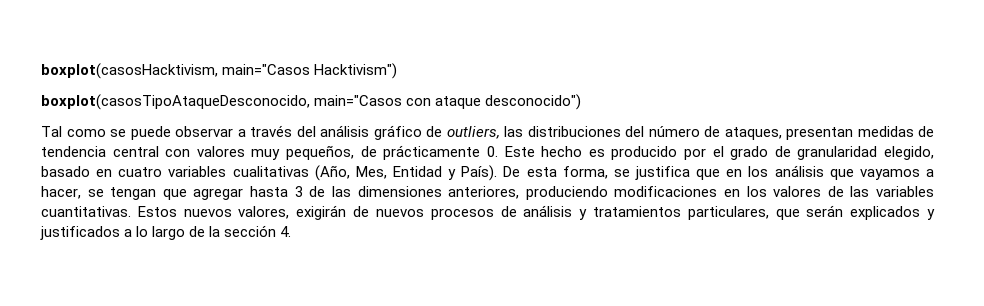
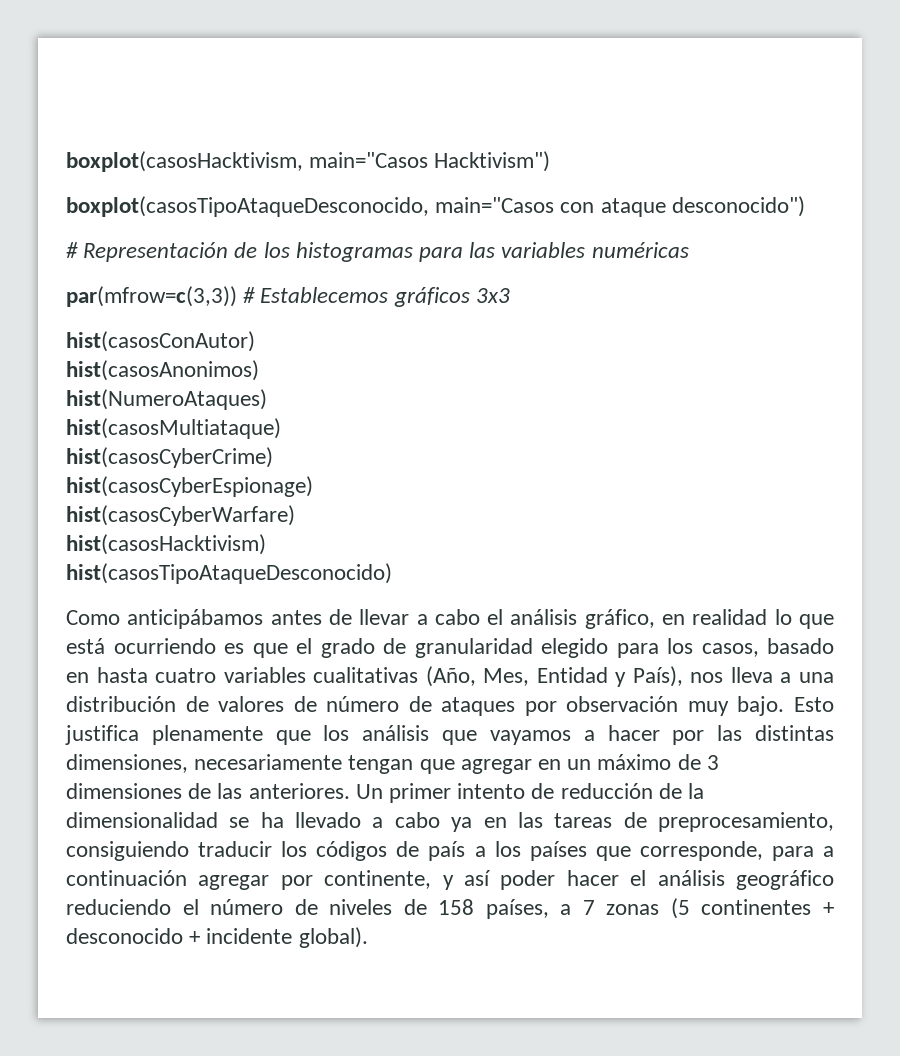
[41,125,934,140] [41,145,934,160] Tal como se puede observar a través del análisis gráfico de outliers, las distribuciones del número de ataques, presentan medidas de tendencia central con valores muy pequeños, de prácticamente 0. Este hecho es producido por el grado de granularidad elegido, -> [66,242,689,262] [66,286,510,307] [66,331,255,352] [66,360,259,381] [66,389,267,410] [66,418,281,439] [66,447,273,468] [66,476,313,497] [66,505,295,526] [66,534,266,555] [66,563,392,584] [66,609,834,629] [66,638,759,658] # Representación de los histogramas para las variables numéricas // par(mfrow=c(3,3)) # Establecemos gráficos 3x3 // hist(casosConAutor) // hist(casosAnonimos) // hist(NumeroAtaques) // hist(casosMultiataque) // hist(casosCyberCrime) // hist(casosCyberEspionage) // hist(casosCyberWarfare) // hist(casosHacktivism) // hist(casosTipoAtaqueDesconocido) // Como anticipábamos antes de llevar a cabo el análisis gráfico, en realidad lo que está ocurriendo es que el grado de granularidad elegido para los casos,
(113, 173) none -> [96,667,148,683] hasta
[461,165,743,181] País). De esta forma, se justifica que en -> [632,666,835,687] [66,696,834,716] [65,725,311,745] País), nos lleva a una distribución de valores de número de ataques por observación muy bajo. Esto justifica plenamente que
[41,186,934,200] [41,205,935,220] [40,225,292,240] hacer, se tengan que agregar hasta 3 de las dimensiones anteriores, produciendo modificaciones en los valores de las variables cuantitativas. Estos nuevos valores, exigirán de nuevos procesos de análisis y tratamientos particulares, que serán explicados y justificados a lo largo de la sección 4. -> [607,725,834,745] [66,754,719,774] [66,783,705,803] [66,812,835,832] [66,841,834,861] [66,870,834,890] [66,898,835,919] [66,927,368,948] hacer por las distintas dimensiones, necesariamente tengan que agregar en un máximo de 3 dimensiones de las anteriores. Un primer intento de reducción de la dimensionalidad se ha llevado a cabo ya en las tareas de preprocesamiento, consiguiendo traducir los códigos de país a los países que corresponde, para a continuación agregar por continente, y así poder hacer el análisis geográfico reduciendo el número de niveles de 158 países, a 7 zonas (5 continentes + desconocido + incidente global).

